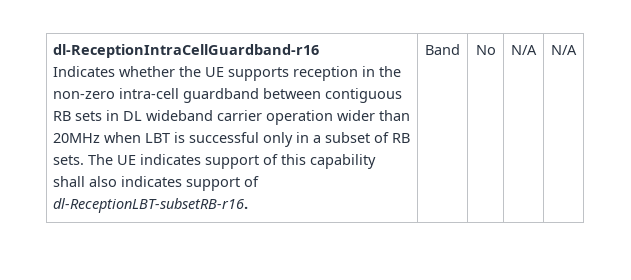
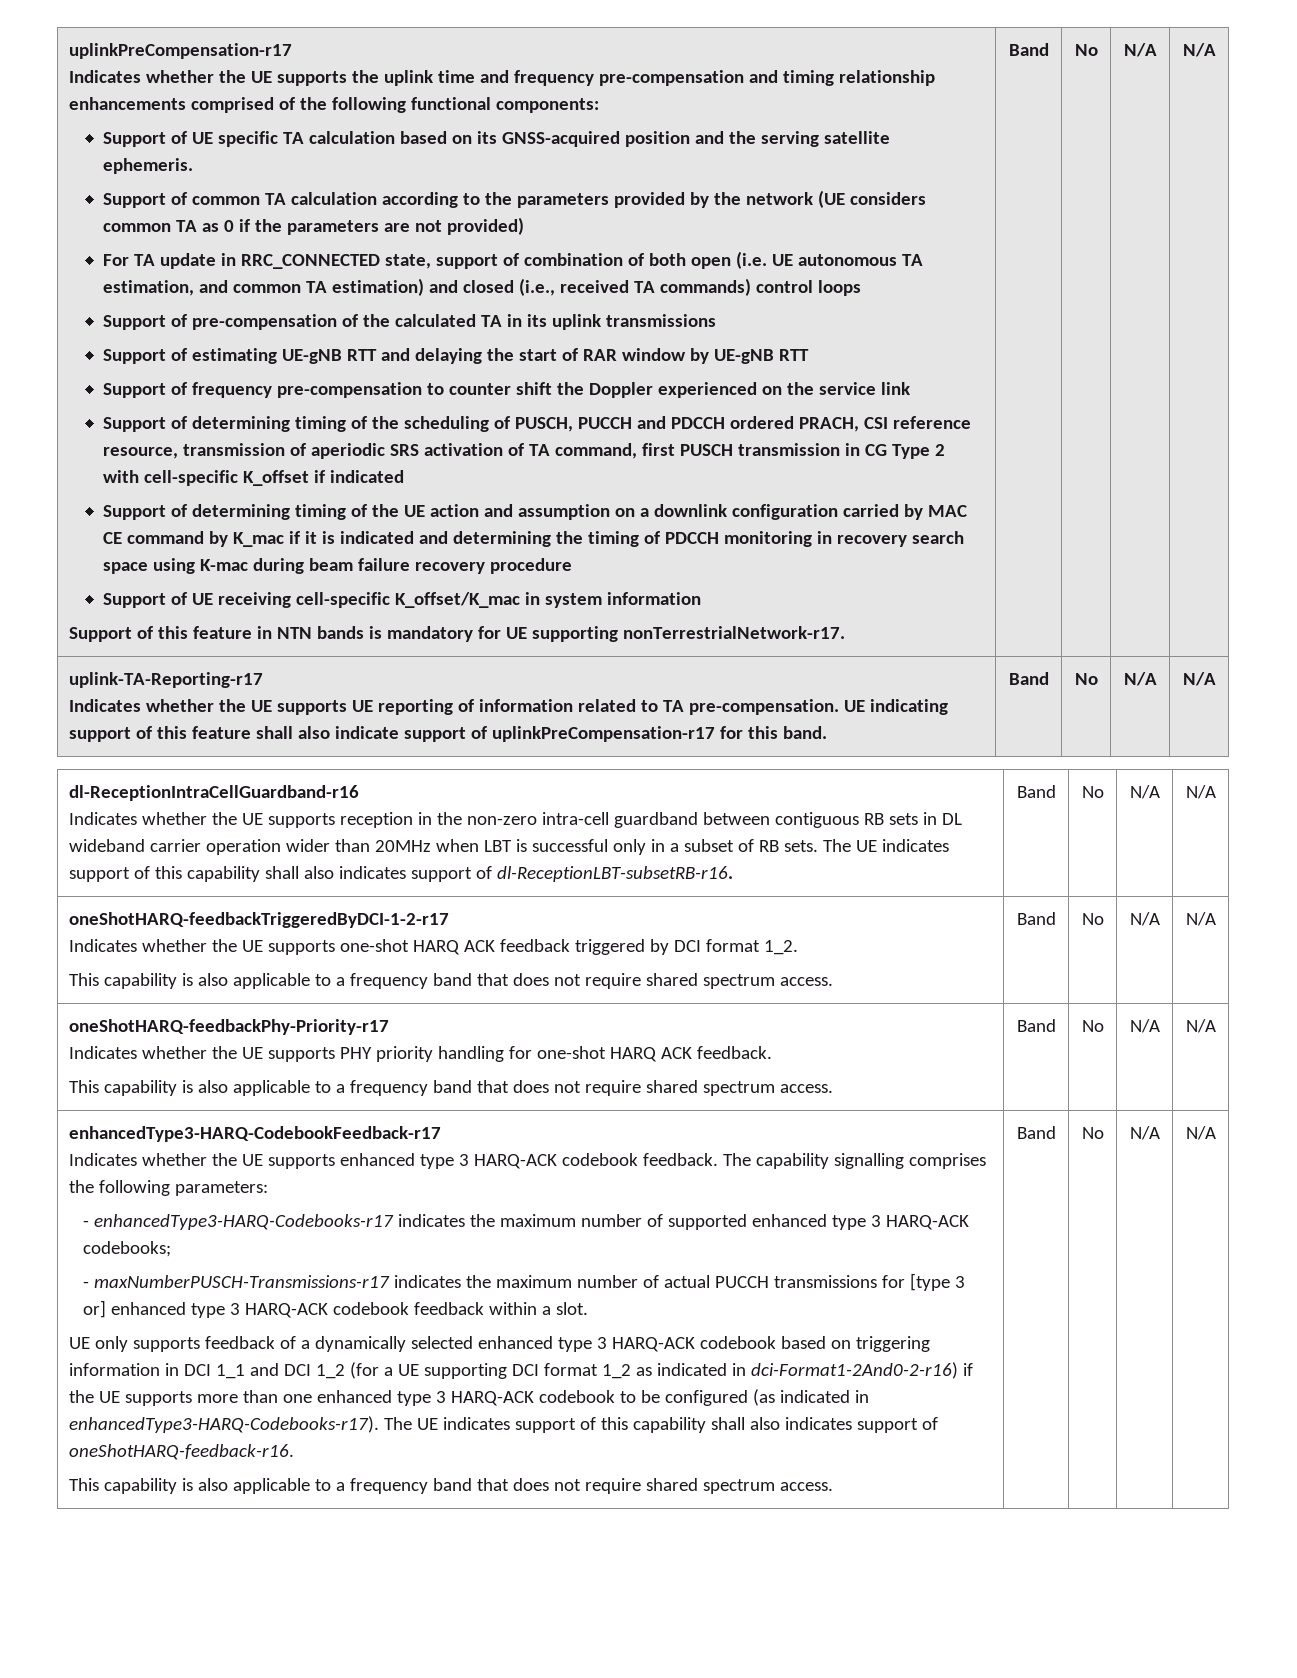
(53, 51) none -> [69,43,293,59] [69,70,936,86] [69,97,600,113] [103,131,890,147] [103,158,194,174] [103,190,926,208] [103,217,524,235] [103,251,923,269] [103,278,861,296] [103,314,716,330] [103,348,809,364] [103,382,910,398] [103,416,971,432] [103,443,945,459] [103,470,404,486] [103,504,967,520] [103,531,964,547] [103,558,572,574] [103,592,701,608] [69,626,846,642] [1008,43,1049,56] [1074,44,1098,56] [1123,43,1157,57] [1182,43,1216,57] [69,672,264,688] [69,699,949,715] [69,726,828,742] [1008,672,1049,685] [1074,673,1098,685] [1123,672,1157,686] [1182,672,1216,686] uplinkPreCompensation-r17 // Indicates whether the UE supports the uplink time and frequency pre-compensation and timing relationship enhancements comprised of the following functional components: // Support of UE specific TA calculation based on its GNSS-acquired position and the serving satellite ephemeris. // Support of common TA calculation according to the parameters provided by the network (UE considers common TA as 0 if the parameters are not provided) // For TA update in RRC_CONNECTED state, support of combination of both open (i.e. UE autonomous TA estimation, and common TA estimation) and closed (i.e., received TA commands) control loops // Support of pre-compensation of the calculated TA in its uplink transmissions // Support of estimating UE-gNB RTT and delaying the start of RAR window by UE-gNB RTT // Support of frequency pre-compensation to counter shift the Doppler experienced on the service link // Support of determining timing of the scheduling of PUSCH, PUCCH and PDCCH ordered PRACH, CSI reference resource, transmission of aperiodic SRS activation of TA command, first PUSCH transmission in CG Type 2 with cell-specific K_offset if indicated // Support of determining timing of the UE action and assumption on a downlink configuration carried by MAC CE command by K_mac if it is indicated and determining the timing of PDCCH monitoring in recovery search space using K-mac during beam failure recovery procedure // Support of UE receiving cell-specific K_offset/K_mac in system information // Support of this feature in NTN bands is mandatory for UE supporting nonTerrestrialNetwork-r17. | Band | No | N/A | N/A // uplink-TA-Reporting-r17 // Indicates whether the UE supports UE reporting of information related to TA pre-compensation. UE indicating support of this feature shall also indicate support of uplinkPreCompensation-r17 for this band. | Band | No | N/A | N/A //
(577, 50) none -> [69,912,450,928] [69,939,799,955] [69,973,834,989] [1016,912,1056,925] [1081,913,1104,925] [1129,912,1160,926] [1185,912,1216,926] [69,1019,390,1035] [69,1046,773,1062] [69,1080,834,1096] [1016,1019,1056,1032] [1081,1020,1104,1032] [1129,1019,1160,1033] [1185,1019,1216,1033] [69,1126,442,1142] [69,1153,987,1169] [69,1180,269,1196] [82,1214,969,1230] [82,1241,171,1257] [82,1273,965,1291] [82,1300,588,1318] [69,1336,931,1352] [69,1362,974,1379] [69,1389,870,1406] [69,1416,939,1433] [69,1444,295,1460] [69,1478,834,1494] [1016,1126,1056,1139] [1081,1127,1104,1139] [1129,1126,1160,1140] [1185,1126,1216,1140] // oneShotHARQ-feedbackTriggeredByDCI-1-2-r17 // Indicates whether the UE supports one-shot HARQ ACK feedback triggered by DCI format 1_2. // This capability is also applicable to a frequency band that does not require shared spectrum access. | Band | No | N/A | N/A // oneShotHARQ-feedbackPhy-Priority-r17 // Indicates whether the UE supports PHY priority handling for one-shot HARQ ACK feedback. // This capability is also applicable to a frequency band that does not require shared spectrum access. | Band | No | N/A | N/A // enhancedType3-HARQ-CodebookFeedback-r17 // Indicates whether the UE supports enhanced type 3 HARQ-ACK codebook feedback. The capability signalling comprises the following parameters: // - enhancedType3-HARQ-Codebooks-r17 indicates the maximum number of supported enhanced type 3 HARQ-ACK codebooks; // - maxNumberPUSCH-Transmissions-r17 indicates the maximum number of actual PUCCH transmissions for [type 3 or] enhanced type 3 HARQ-ACK codebook feedback within a slot. // UE only supports feedback of a dynamically selected enhanced type 3 HARQ-ACK codebook based on triggering information in DCI 1_1 and DCI 1_2 (for a UE supporting DCI format 1_2 as indicated in dci-Format1-2And0-2-r16) if the UE supports more than one enhanced type 3 HARQ-ACK codebook to be configured (as indicated in enhancedType3-HARQ-Codebooks-r17). The UE indicates support of this capability shall also indicates support of oneShotHARQ-feedback-r16. // This capability is also applicable to a frequency band that does not require shared spectrum access. | Band | No | N/A | N/A

